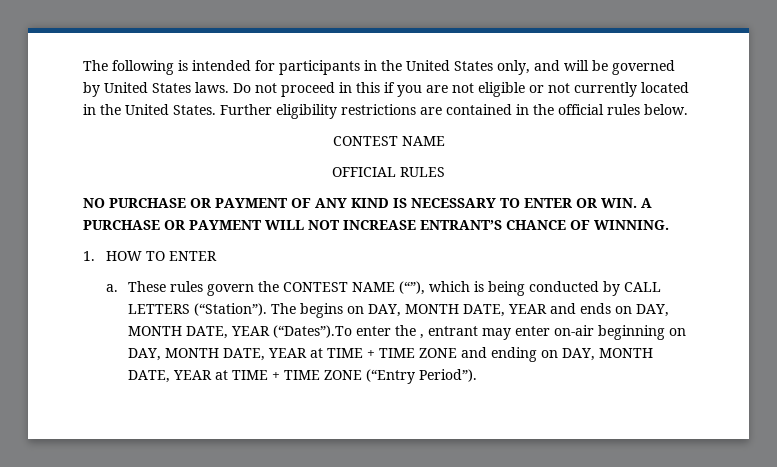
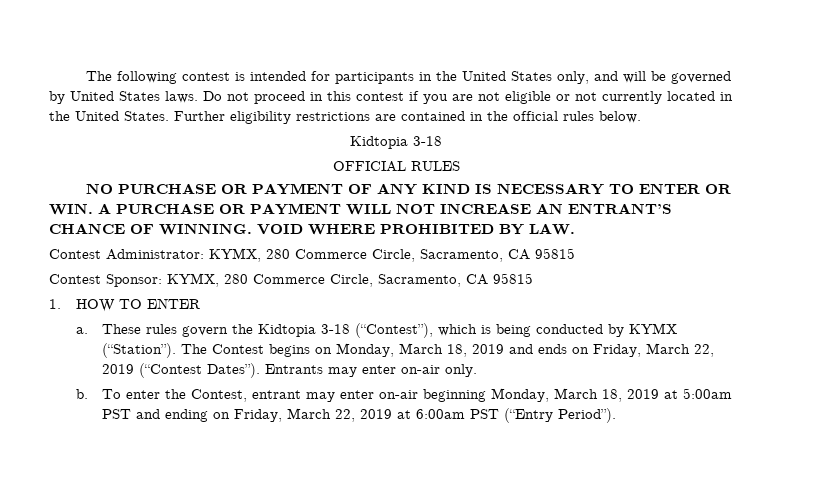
(174, 67) none -> [181,72,230,81] contest
(380, 87) none -> [356,92,404,101] contest
[332,136,445,146] CONTEST NAME -> [350,136,442,149] Kidtopia 3-18
(416, 225) none -> [536,203,563,214] AN
(669, 225) none -> [257,223,575,235] [49,248,575,262] [49,273,533,287] VOID WHERE PROHIBITED BY LAW. // Contest Administrator: KYMX, 280 Commerce Circle, Sacramento, CA 95815 // Contest Sponsor: KYMX, 280 Commerce Circle, Sacramento, CA 95815
[283,281,426,295] CONTEST NAME (“”), -> [258,323,434,338] Kidtopia 3-18 (“Contest”),
[624,282,662,292] [128,304,191,314] CALL LETTERS -> [629,323,678,334] KYMX
(297, 308) none -> [212,344,265,354] Contest
[368,303,670,317] [128,325,353,339] DAY, MONTH DATE, YEAR and ends on DAY, MONTH DATE, YEAR (“Dates”).To -> [336,343,715,357] [102,363,478,378] [75,389,122,399] Monday, March 18, 2019 and ends on Friday, March 22, 2019 (“Contest Dates”). Entrants may enter on-air only. // b. To
[420,334,425,339] , -> [191,389,248,402] Contest,
[669,328,687,336] [128,347,654,362] [128,370,363,383] on DAY, MONTH DATE, YEAR at TIME + TIME ZONE and ending on DAY, MONTH DATE, YEAR at TIME + TIME ZONE -> [491,388,733,402] [102,408,500,422] Monday, March 18, 2019 at 5:00am PST and ending on Friday, March 22, 2019 at 6:00am PST

